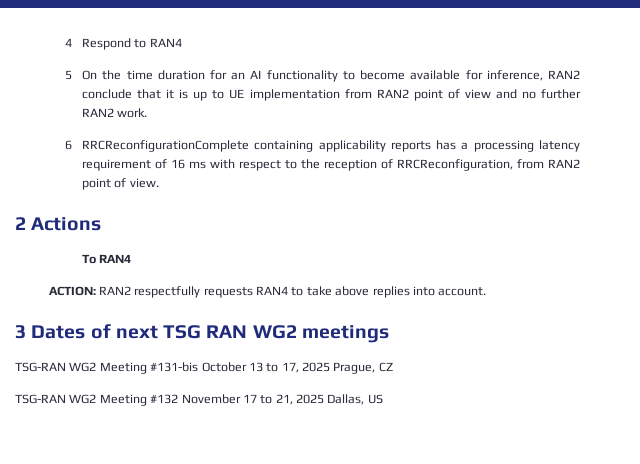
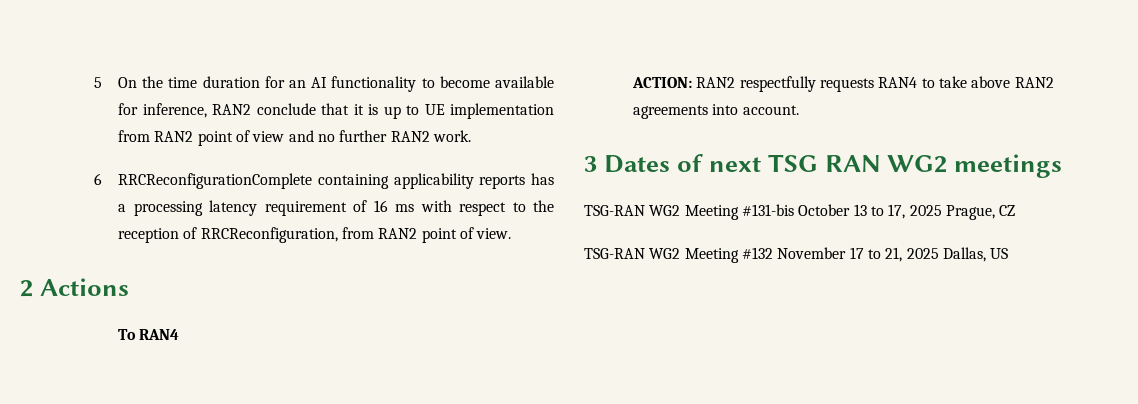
[65,38,182,50] 4 Respond to RAN4 // -> (93, 82) none
[372,286,410,298] replies -> [1014,77,1054,88] [633,105,709,119] RAN2 agreements

